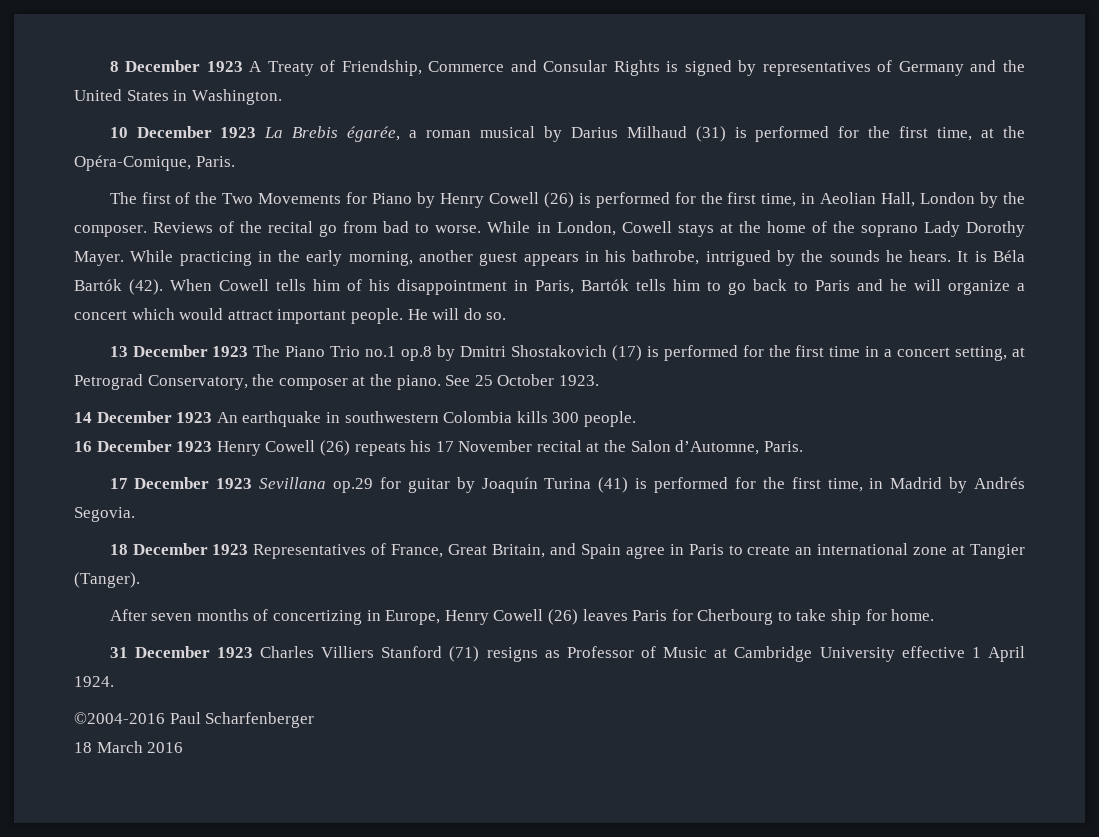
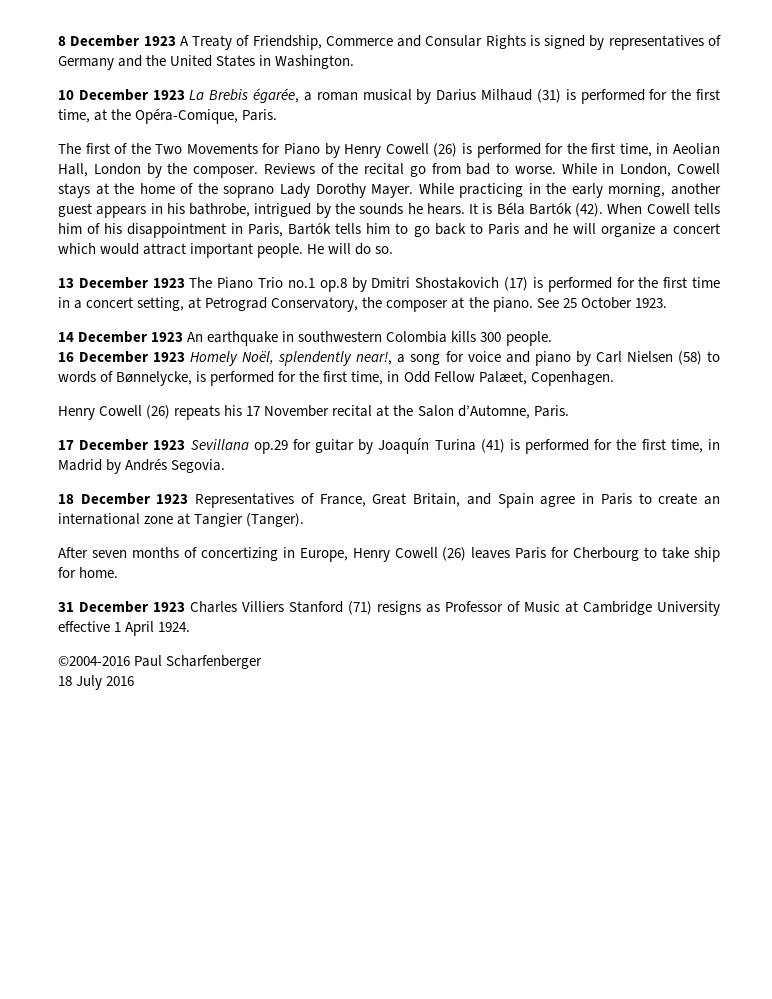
(213, 446) none -> [190,351,720,366] [58,371,614,386] Homely Noël, splendently near!, a song for voice and piano by Carl Nielsen (58) to words of Bønnelycke, is performed for the first time, in Odd Fellow Palæet, Copenhagen. //
[96,741,143,753] March -> [76,675,103,690] July

